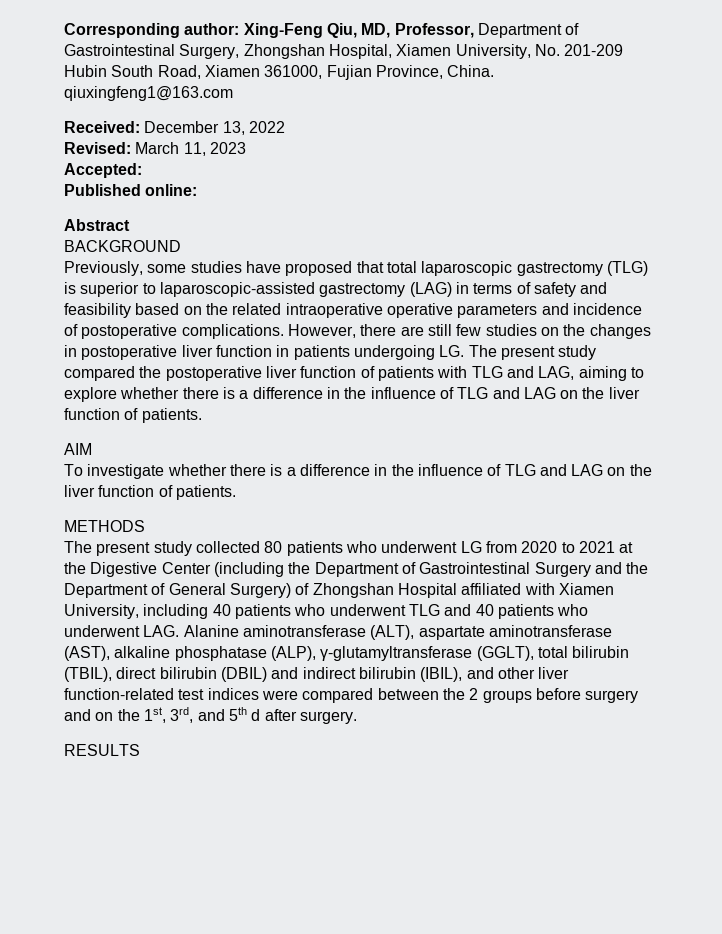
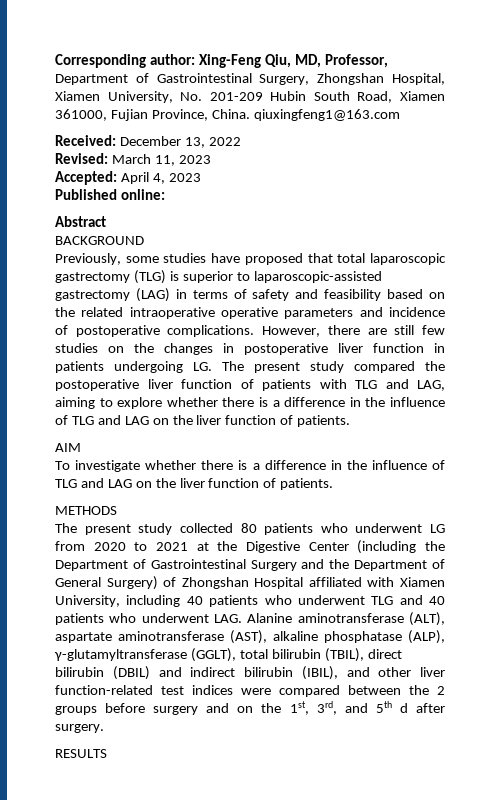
(142, 170) none -> [120,172,201,184] April 4, 2023

